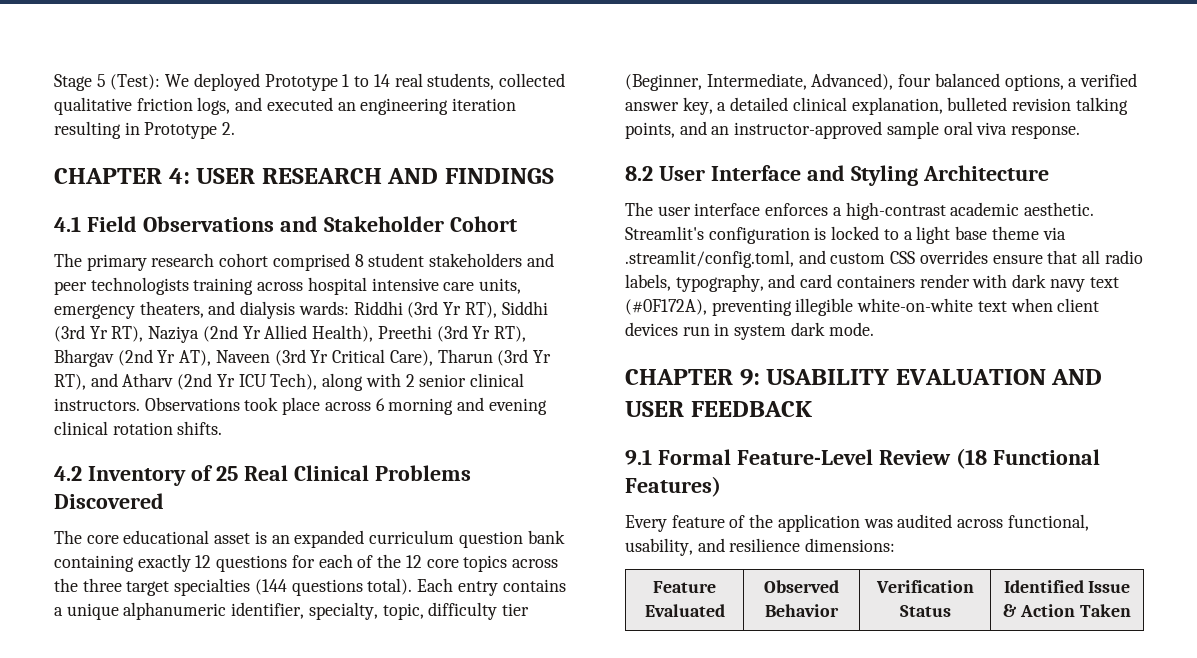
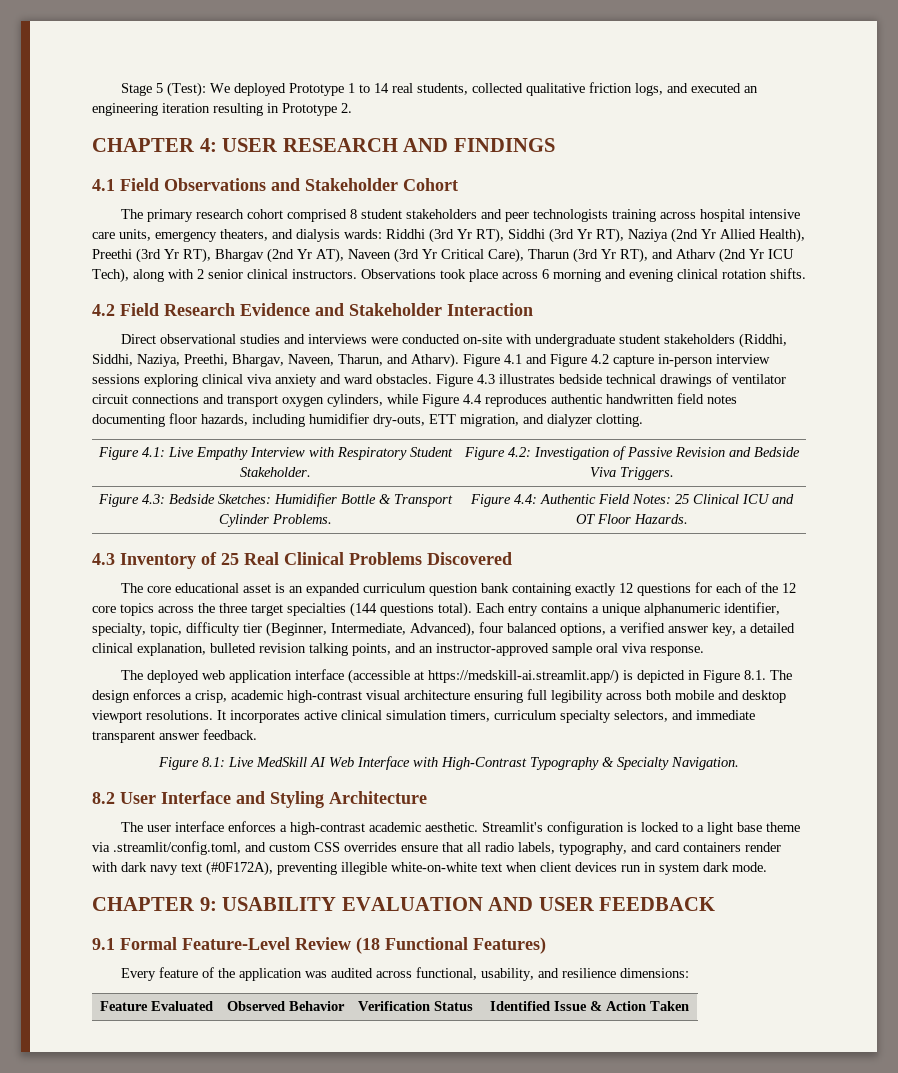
(82, 473) none -> [120,303,533,316] [120,333,787,348] [92,353,770,368] [92,373,786,387] [92,393,737,407] [92,413,643,427] [98,447,453,460] [240,467,311,477] [464,446,800,460] [590,467,674,480] [98,493,453,507] [219,514,332,527] [470,494,794,507] [576,514,688,524] [92,553,115,565] Field Research Evidence and Stakeholder Interaction // Direct observational studies and interviews were conducted on-site with undergraduate student stakeholders (Riddhi, Siddhi, Naziya, Preethi, Bhargav, Naveen, Tharun, and Atharv). Figure 4.1 and Figure 4.2 capture in-person interview sessions exploring clinical viva anxiety and ward obstacles. Figure 4.3 illustrates bedside technical drawings of ventilator circuit connections and transport oxygen cylinders, while Figure 4.4 reproduces authentic handwritten field notes documenting floor hazards, including humidifier dry-outs, ETT migration, and dialyzer clotting. // Figure 4.1: Live Empathy Interview with Respiratory Student Stakeholder. | Figure 4.2: Investigation of Passive Revision and Bedside Viva Triggers. // Figure 4.3: Bedside Sketches: Humidifier Bottle & Transport Cylinder Problems. | Figure 4.4: Authentic Field Notes: 25 Clinical ICU and OT Floor Hazards. // 4.3
(1081, 132) none -> [120,669,792,684] [92,689,786,703] [92,710,755,723] [92,729,257,743] [158,756,739,770] // The deployed web application interface (accessible at https://medskill-ai.streamlit.app/) is depicted in Figure 8.1. The design enforces a crisp, academic high-contrast visual architecture ensuring full legibility across both mobile and desktop viewport resolutions. It incorporates active clinical simulation timers, curriculum specialty selectors, and immediate transparent answer feedback. // Figure 8.1: Live MedSkill AI Web Interface with High-Contrast Typography & Specialty Navigation.

